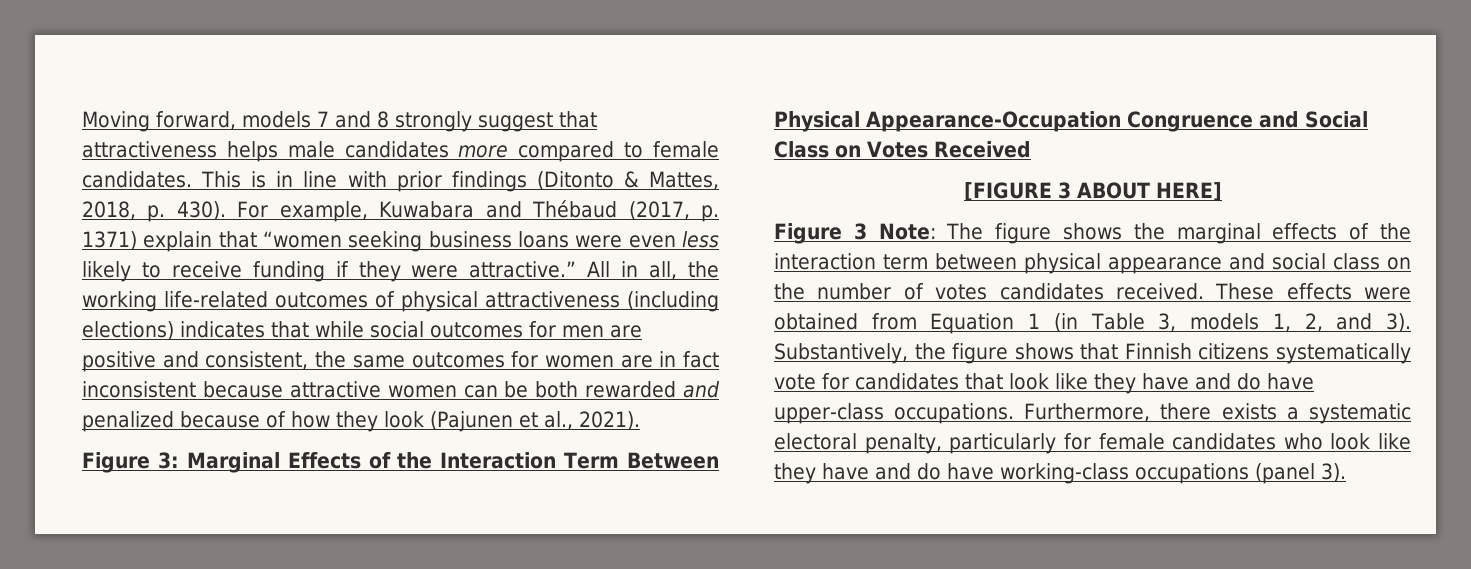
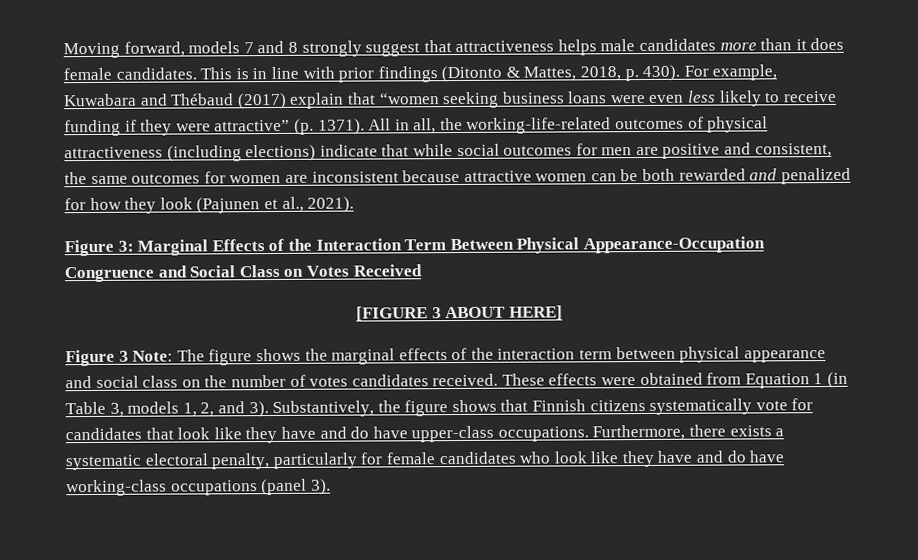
[518,141,644,162] compared to -> [760,37,845,51] than it does
[628,201,719,222] [82,231,137,250] (2017, p. 1371) -> [236,92,287,110] (2017)
[469,261,577,278] attractive.” -> [214,118,365,135] attractive” (p. 1371).
[82,291,268,312] working life-related -> [466,117,612,134] working-life-related
[180,321,265,338] indicates -> [319,144,378,157] indicate
[659,351,720,368] in fact -> (308, 178) none
[180,411,286,428] because of -> [64,198,86,211] for

